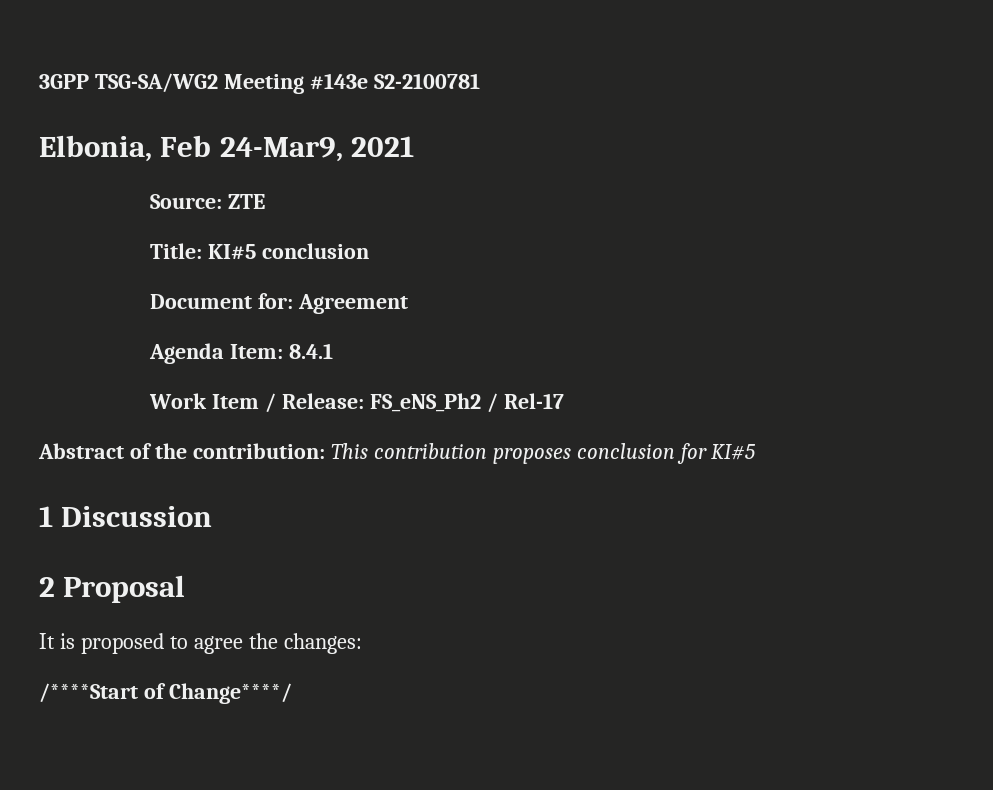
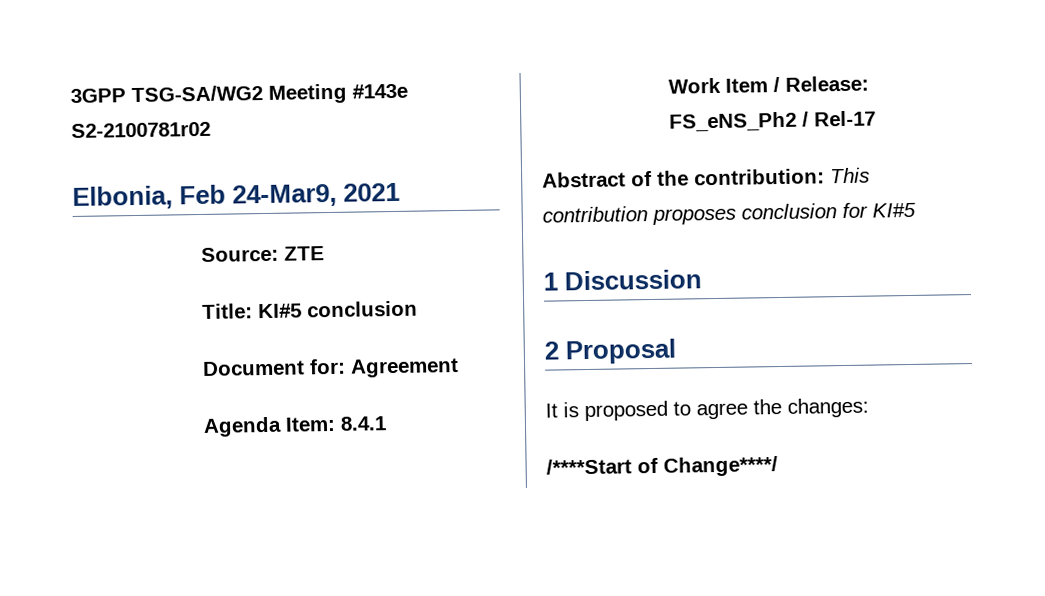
[373,73,480,89] S2-2100781 -> [71,121,211,138] S2-2100781r02

